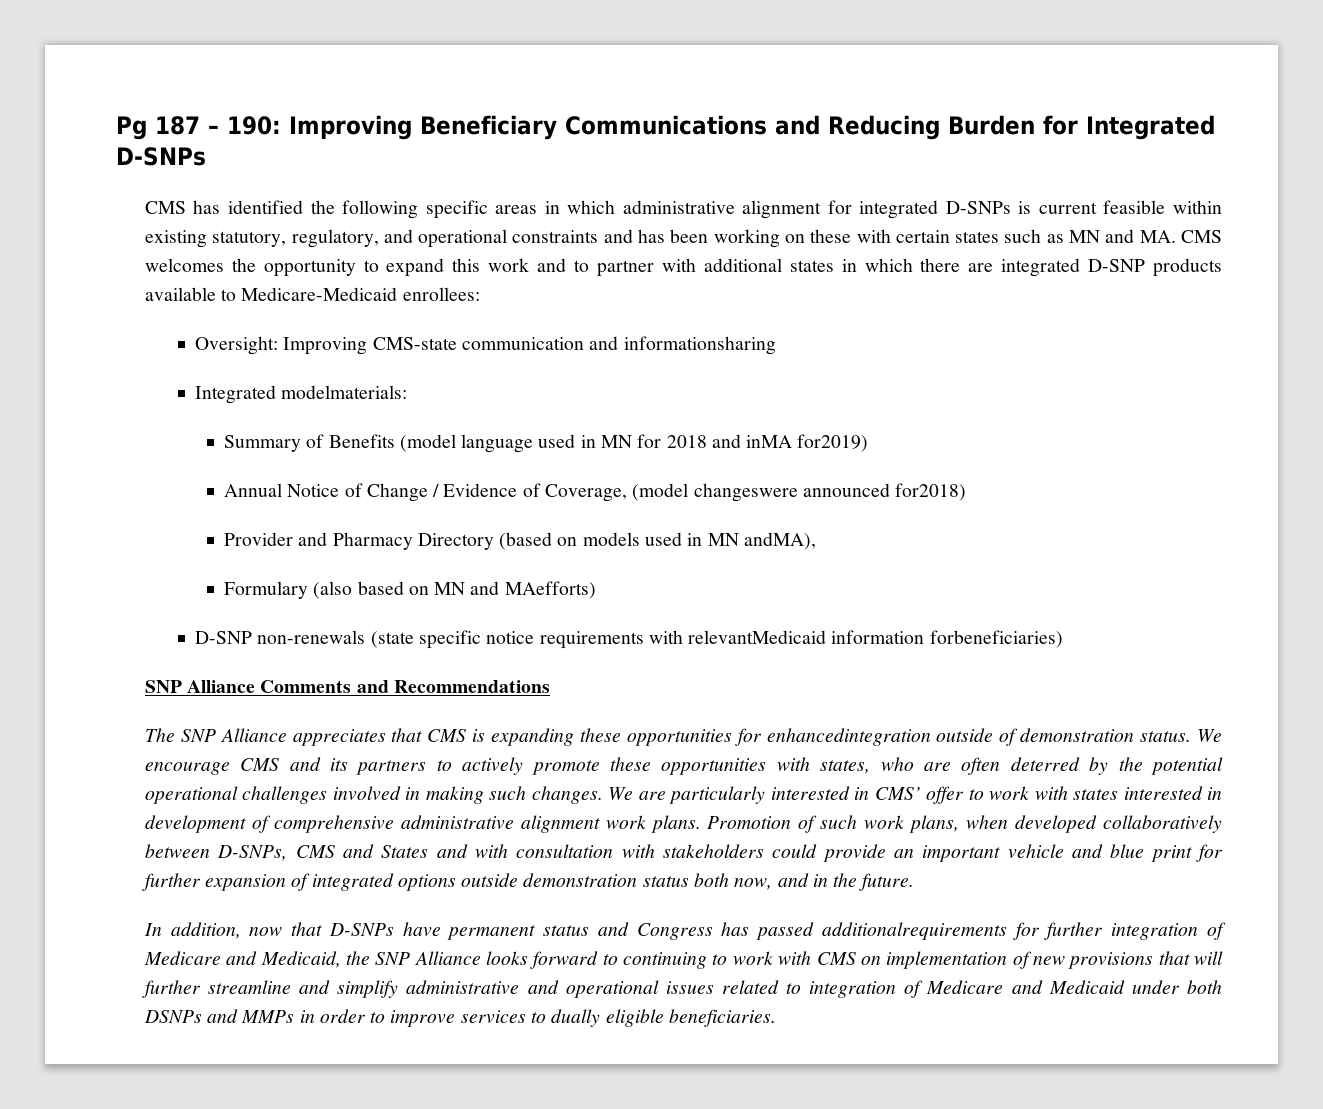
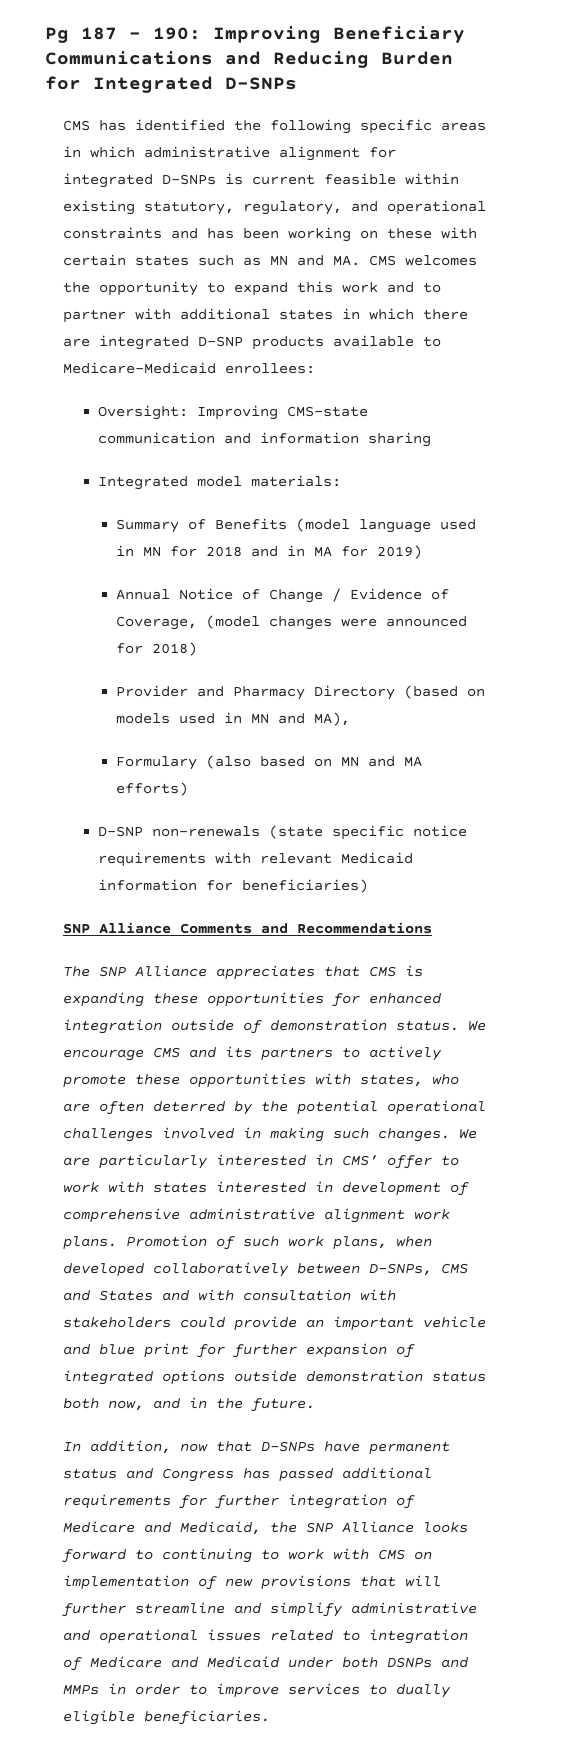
[623,336,776,355] [195,385,408,404] informationsharing // Integrated modelmaterials: -> [260,432,432,447] [98,475,342,490] information sharing // Integrated model materials:
[746,434,869,452] inMA for2019) -> [287,545,423,559] in MA for 2019)
[693,483,967,502] changeswere announced for2018) -> [269,616,468,630] [116,642,198,656] changes were announced for 2018)
[743,532,816,550] andMA), -> [278,712,351,726] and MA),
[504,581,596,599] MAefforts) -> [404,756,423,767] [116,782,189,796] MA efforts)
[688,630,1063,648] relevantMedicaid information forbeneficiaries) -> [260,852,414,864] [98,879,369,893] relevant Medicaid information for beneficiaries)
[766,728,931,746] enhancedintegration -> [368,993,442,1004] [62,1019,162,1034] enhanced integration
[821,922,1007,940] additionalrequirements -> [341,1467,432,1479] [62,1494,171,1509] additional requirements

